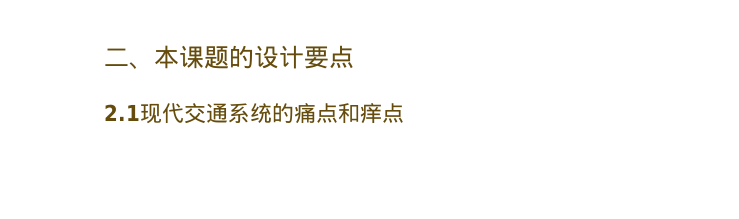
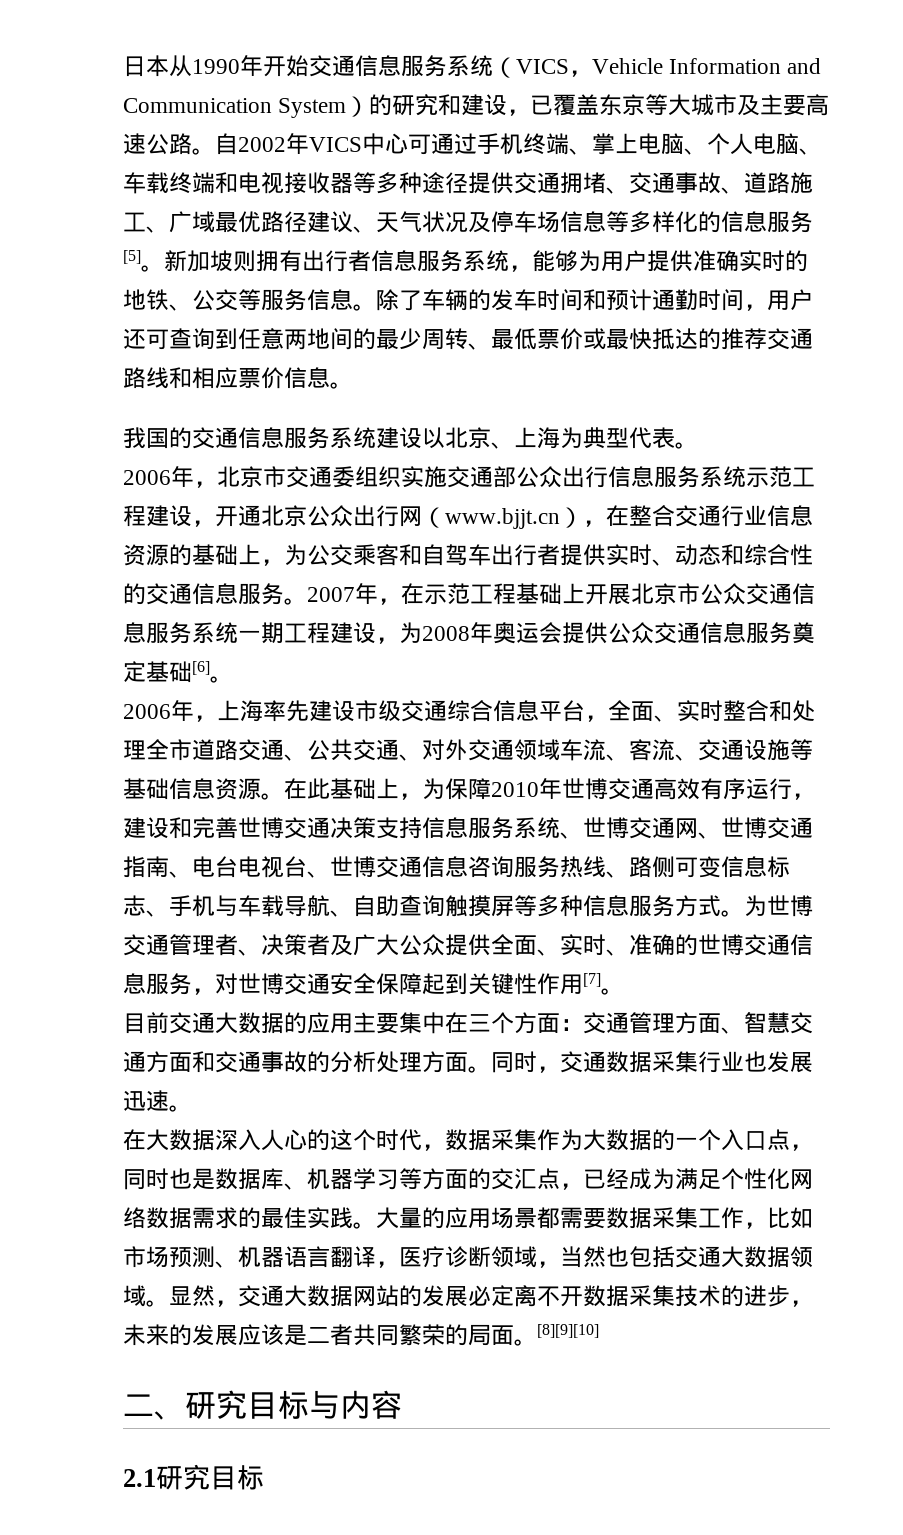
[104,45,354,69] [104,102,404,124] 二、本课题的设计要点 // 2.1现代交通系统的痛点和痒点 -> [123,55,822,78] [123,94,830,118] [123,133,822,155] [123,172,813,194] [123,211,813,233] [123,250,141,264] [141,250,808,272] [123,289,813,311] [123,328,813,350] [123,367,353,389] [123,427,698,449] [123,466,815,488] [123,505,813,529] [123,544,813,566] [123,583,815,605] [123,622,815,644] [123,661,210,683] [210,676,233,683] [123,700,815,722] [123,739,813,761] [123,778,815,800] [123,817,813,839] [123,856,790,878] [123,895,813,917] [123,934,813,956] [123,973,601,995] [601,988,624,995] [123,1012,813,1034] [123,1051,813,1073] [123,1090,192,1112] [123,1129,813,1151] [123,1168,813,1190] [123,1207,813,1229] [123,1246,813,1268] [123,1285,813,1307] [123,1324,537,1346] [537,1324,599,1338] [123,1390,402,1420] [123,1464,264,1490] 日本从1990年开始交通信息服务系统（VICS，Vehicle Information and Communication System）的研究和建设，已覆盖东京等大城市及主要高速公路。自2002年VICS中心可通过手机终端、掌上电脑、个人电脑、车载终端和电视接收器等多种途径提供交通拥堵、交通事故、道路施工、广域最优路径建议、天气状况及停车场信息等多样化的信息服务[5]。新加坡则拥有出行者信息服务系统，能够为用户提供准确实时的地铁、公交等服务信息。除了车辆的发车时间和预计通勤时间，用户还可查询到任意两地间的最少周转、最低票价或最快抵达的推荐交通路线和相应票价信息。 // 我国的交通信息服务系统建设以北京、上海为典型代表。 // 2006年，北京市交通委组织实施交通部公众出行信息服务系统示范工程建设，开通北京公众出行网（www.bjjt.cn），在整合交通行业信息资源的基础上，为公交乘客和自驾车出行者提供实时、动态和综合性的交通信息服务。2007年，在示范工程基础上开展北京市公众交通信息服务系统一期工程建设，为2008年奥运会提供公众交通信息服务奠定基础[6]。 // 2006年，上海率先建设市级交通综合信息平台，全面、实时整合和处理全市道路交通、公共交通、对外交通领域车流、客流、交通设施等基础信息资源。在此基础上，为保障2010年世博交通高效有序运行，建设和完善世博交通决策支持信息服务系统、世博交通网、世博交通指南、电台电视台、世博交通信息咨询服务热线、路侧可变信息标志、手机与车载导航、自助查询触摸屏等多种信息服务方式。为世博交通管理者、决策者及广大公众提供全面、实时、准确的世博交通信息服务，对世博交通安全保障起到关键性作用[7]。 // 目前交通大数据的应用主要集中在三个方面：交通管理方面、智慧交通方面和交通事故的分析处理方面。同时，交通数据采集行业也发展迅速。 // 在大数据深入人心的这个时代，数据采集作为大数据的一个入口点，同时也是数据库、机器学习等方面的交汇点，已经成为满足个性化网络数据需求的最佳实践。大量的应用场景都需要数据采集工作，比如市场预测、机器语言翻译，医疗诊断领域，当然也包括交通大数据领域。显然，交通大数据网站的发展必定离不开数据采集技术的进步，未来的发展应该是二者共同繁荣的局面。[8][9][10] // 二、研究目标与内容 // 2.1研究目标

